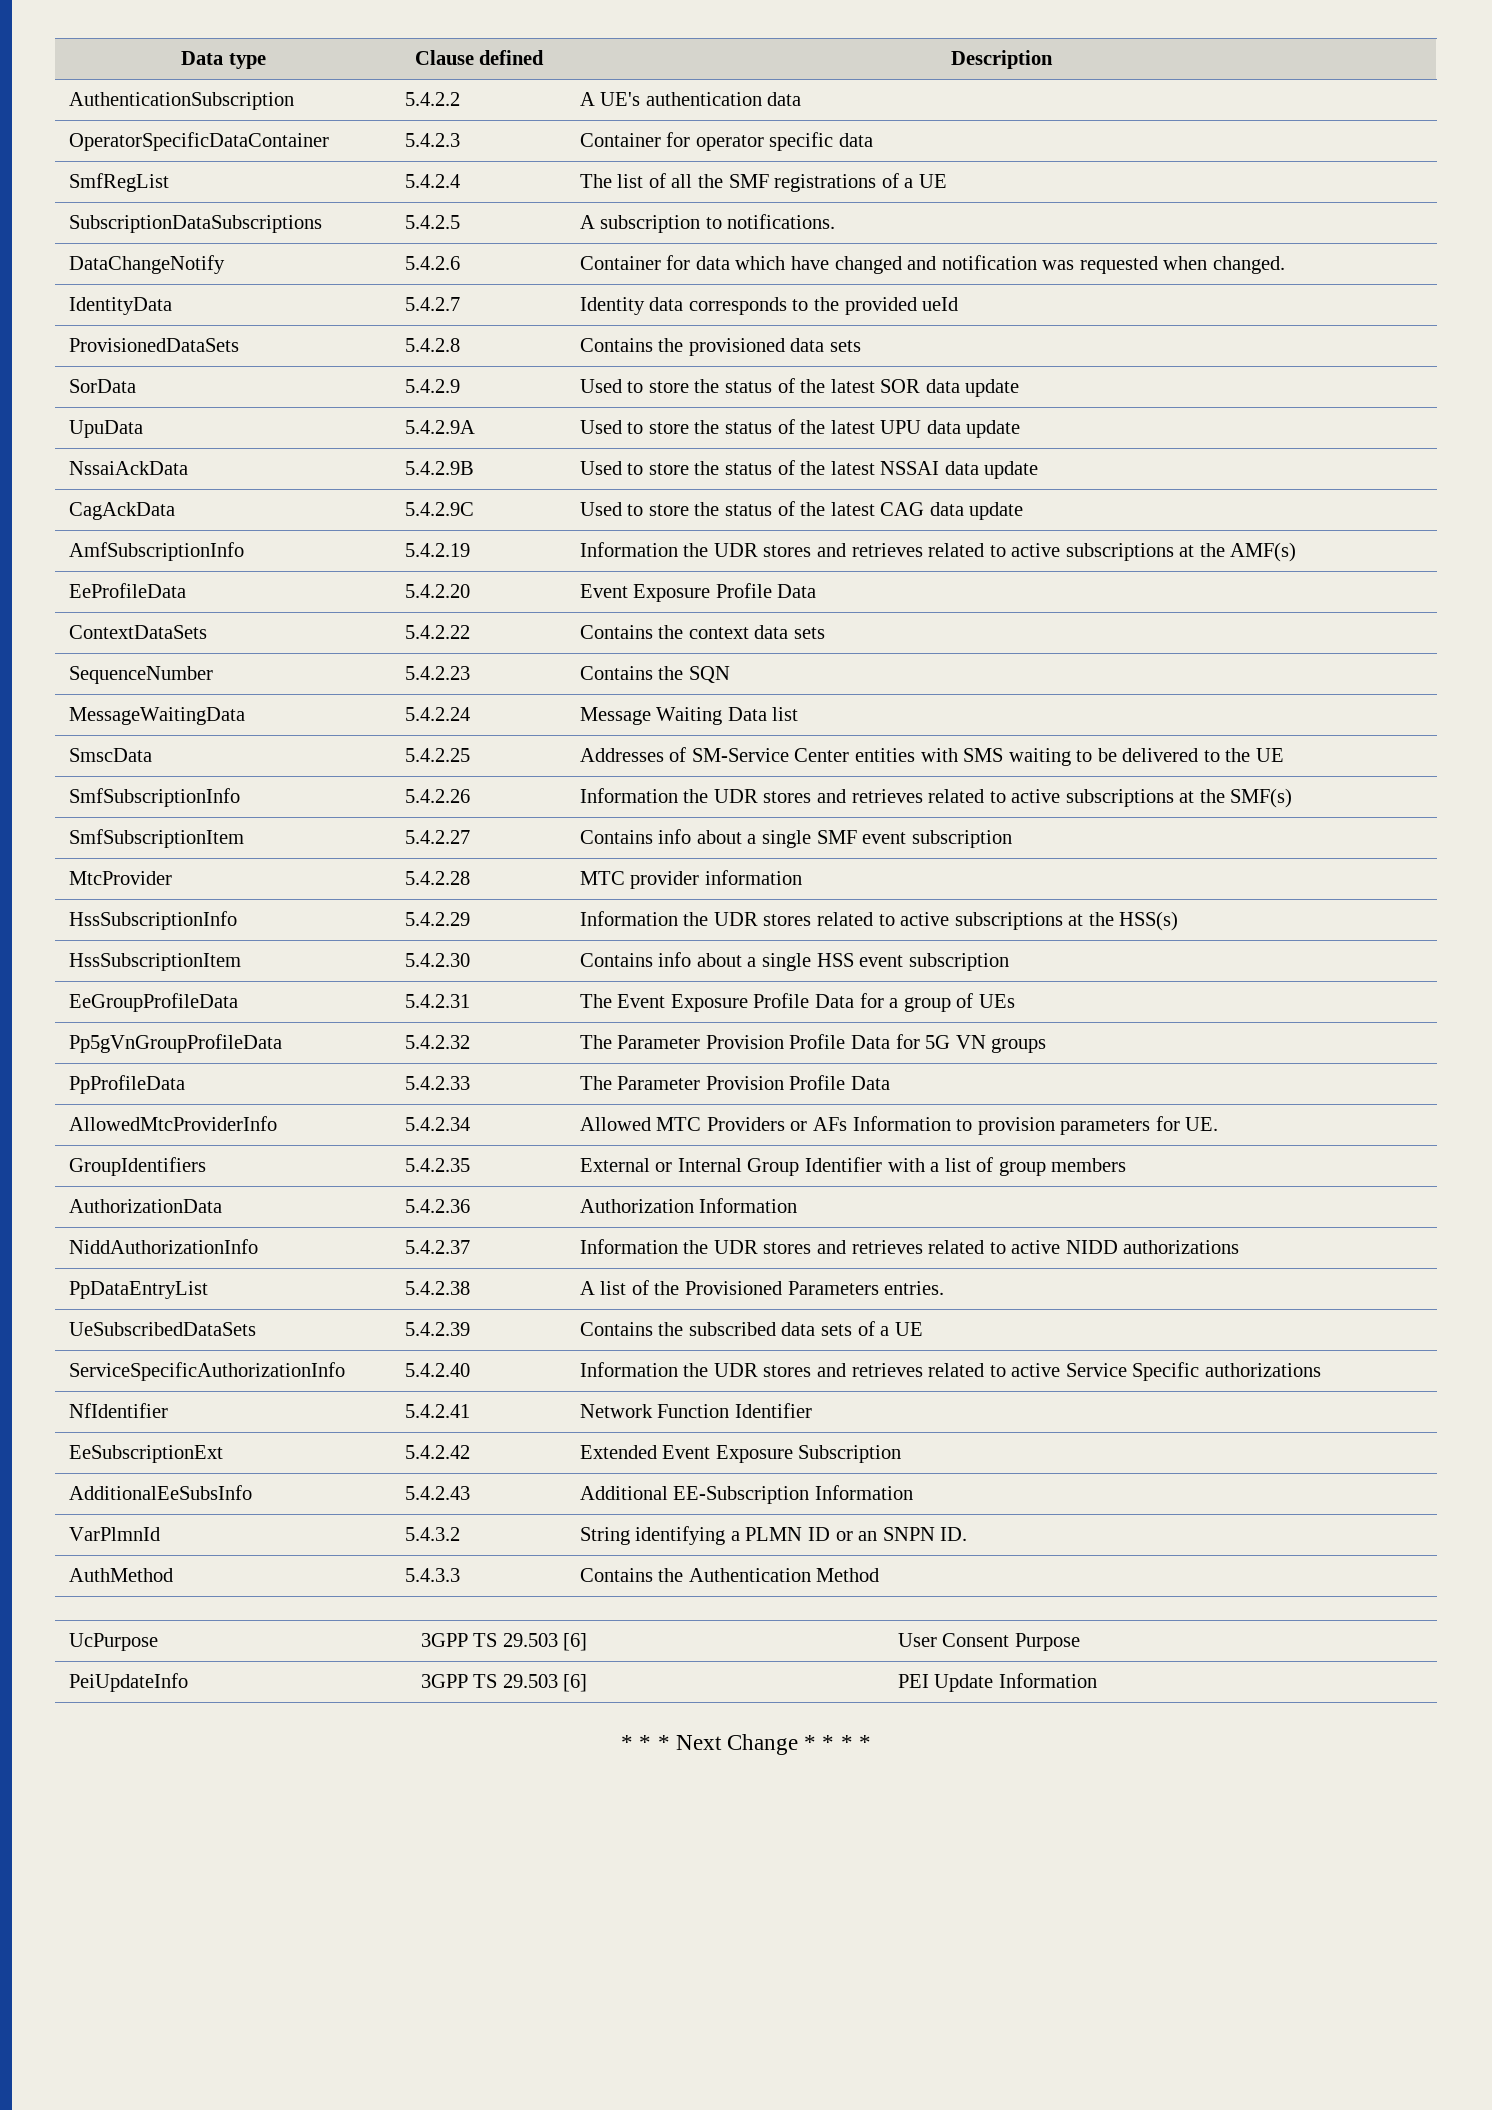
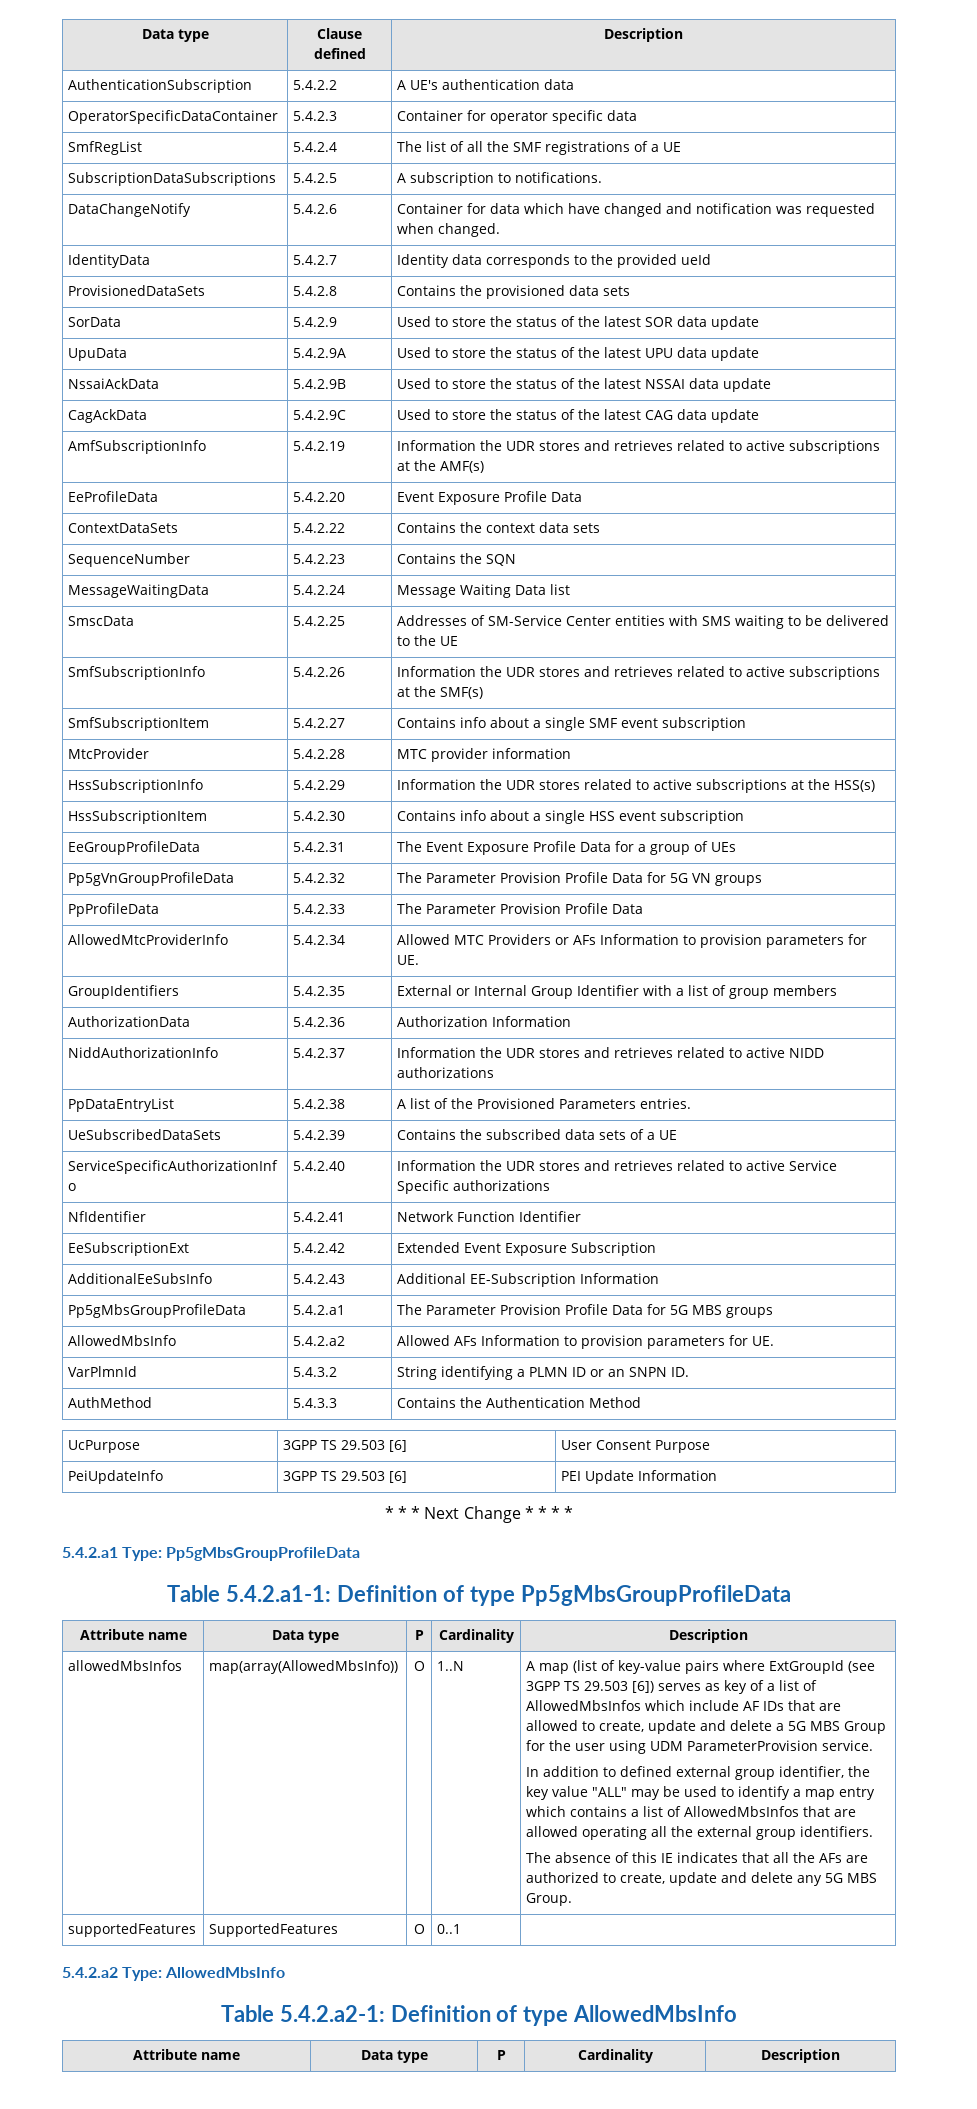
(913, 1492) none -> [68,1304,247,1318] [293,1305,346,1315] [397,1304,774,1318] [68,1335,177,1346] [293,1336,346,1346] [397,1335,775,1349] // Pp5gMbsGroupProfileData | 5.4.2.a1 | The Parameter Provision Profile Data for 5G MBS groups // AllowedMbsInfo | 5.4.2.a2 | Allowed AFs Information to provision parameters for UE.
(871, 1742) none -> [62,1547,361,1561] [167,1585,791,1606] [79,1629,187,1640] [271,1630,339,1643] [414,1630,424,1640] [438,1629,514,1643] [668,1629,748,1643] [68,1660,183,1671] [209,1660,399,1674] [413,1661,425,1671] [437,1661,465,1671] [526,1660,876,1674] [526,1680,818,1694] [526,1700,842,1711] [526,1720,887,1734] [526,1740,874,1754] [526,1766,871,1780] [526,1786,876,1800] [526,1806,857,1817] [526,1826,874,1840] [526,1852,869,1863] [526,1872,878,1886] [526,1893,573,1906] [68,1923,197,1937] [209,1923,339,1937] [413,1924,425,1934] [437,1924,462,1934] [62,1967,286,1981] [220,2005,738,2026] [133,2049,241,2060] [360,2050,428,2063] [496,2050,506,2060] [577,2049,653,2063] [761,2049,840,2063] // 5.4.2.a1 Type: Pp5gMbsGroupProfileData // Table 5.4.2.a1-1: Definition of type Pp5gMbsGroupProfileData // Attribute name | Data type | P | Cardinality | Description // allowedMbsInfos | map(array(AllowedMbsInfo)) | O | 1..N | A map (list of key-value pairs where ExtGroupId (see 3GPP TS 29.503 [6]) serves as key of a list of AllowedMbsInfos which include AF IDs that are allowed to create, update and delete a 5G MBS Group for the user using UDM ParameterProvision service. // In addition to defined external group identifier, the key value "ALL" may be used to identify a map entry which contains a list of AllowedMbsInfos that are allowed operating all the external group identifiers. // The absence of this IE indicates that all the AFs are authorized to create, update and delete any 5G MBS Group. // supportedFeatures | SupportedFeatures | O | 0..1 | // 5.4.2.a2 Type: AllowedMbsInfo // Table 5.4.2.a2-1: Definition of type AllowedMbsInfo // Attribute name | Data type | P | Cardinality | Description

